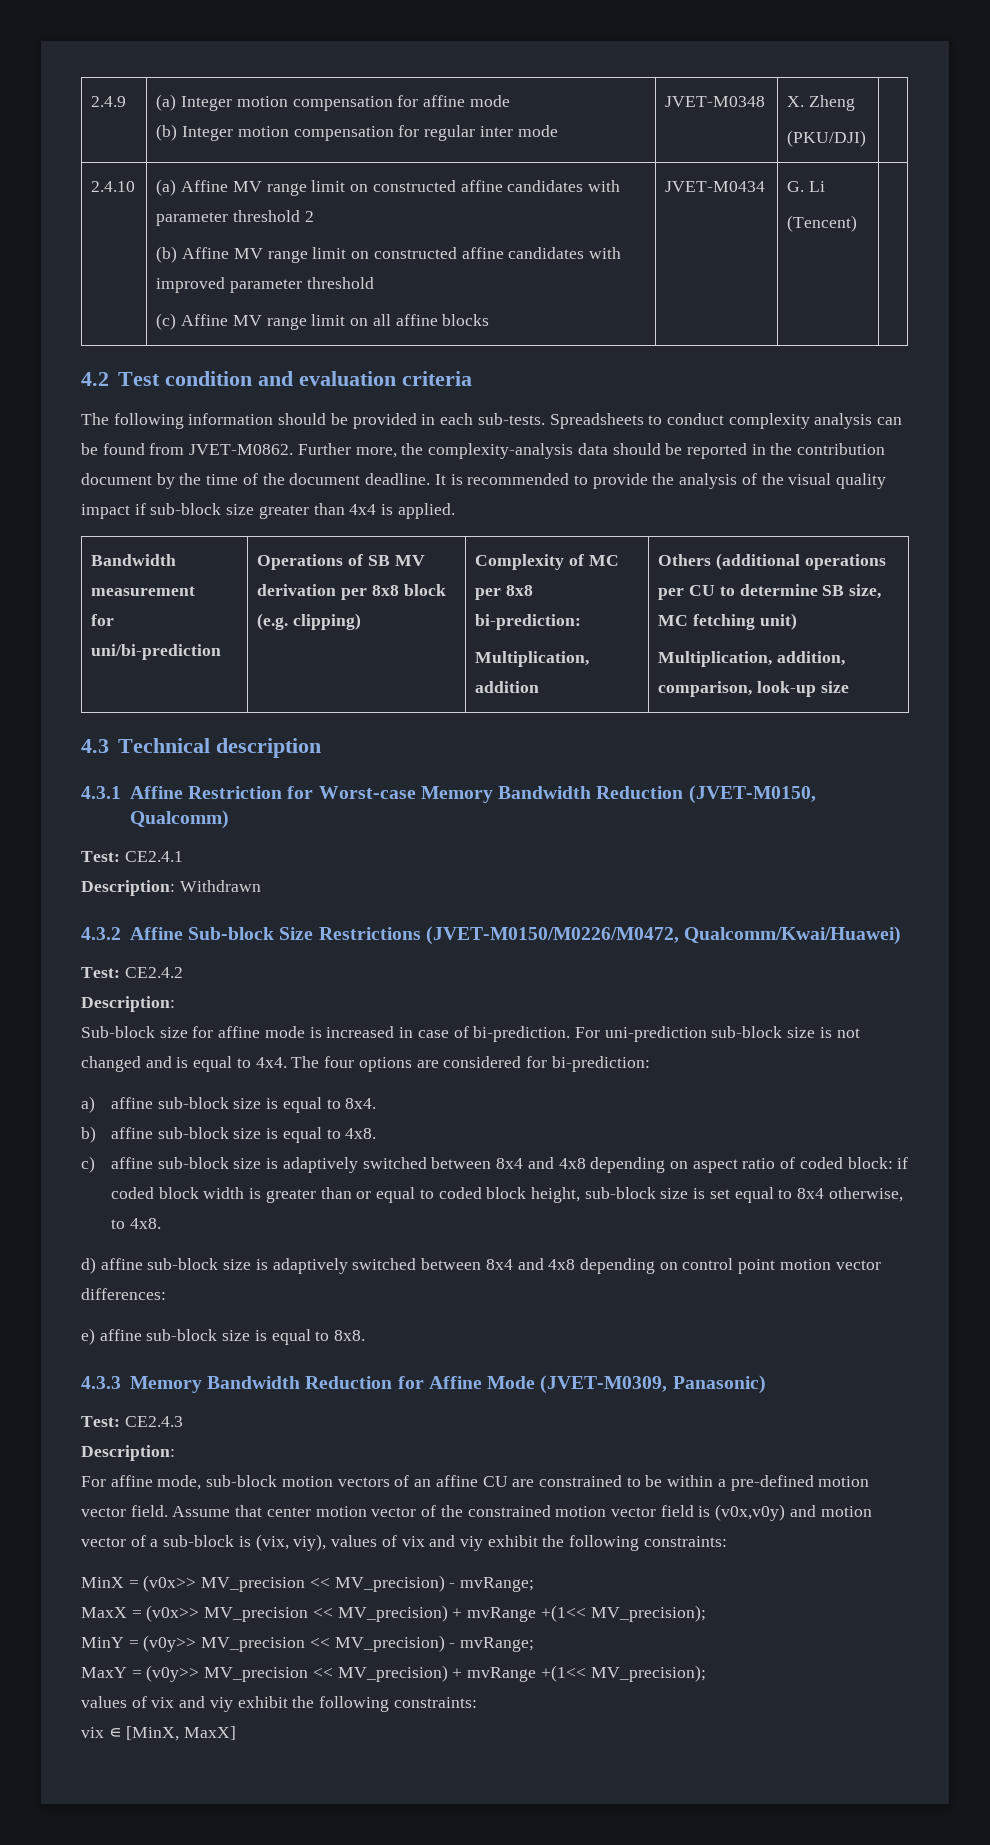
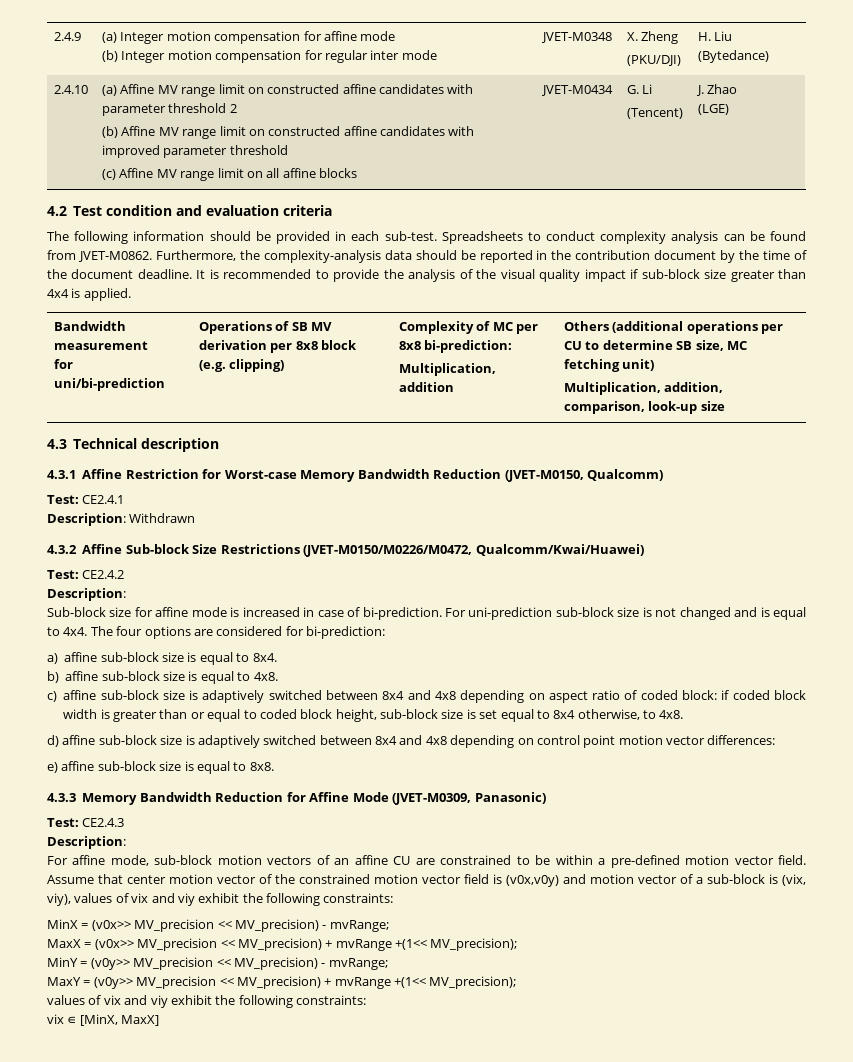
(867, 138) none -> [697,31,733,41] [697,50,769,63] H. Liu (Bytedance)
(858, 223) none -> [695,84,738,96] [697,104,729,115] J. Zhao // (LGE)
[477,413,545,425] sub-tests. -> [384,231,437,241] sub-test.
[297,443,397,458] Further more, -> [155,250,236,261] Furthermore,

